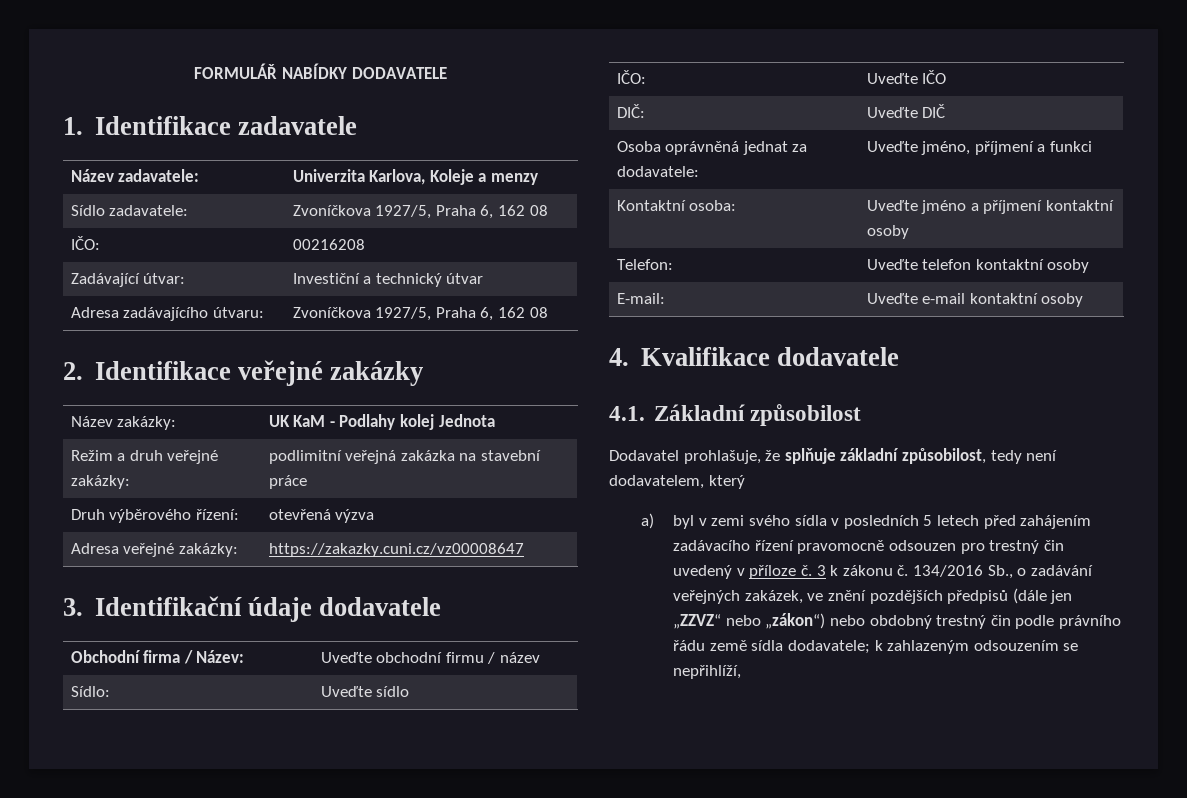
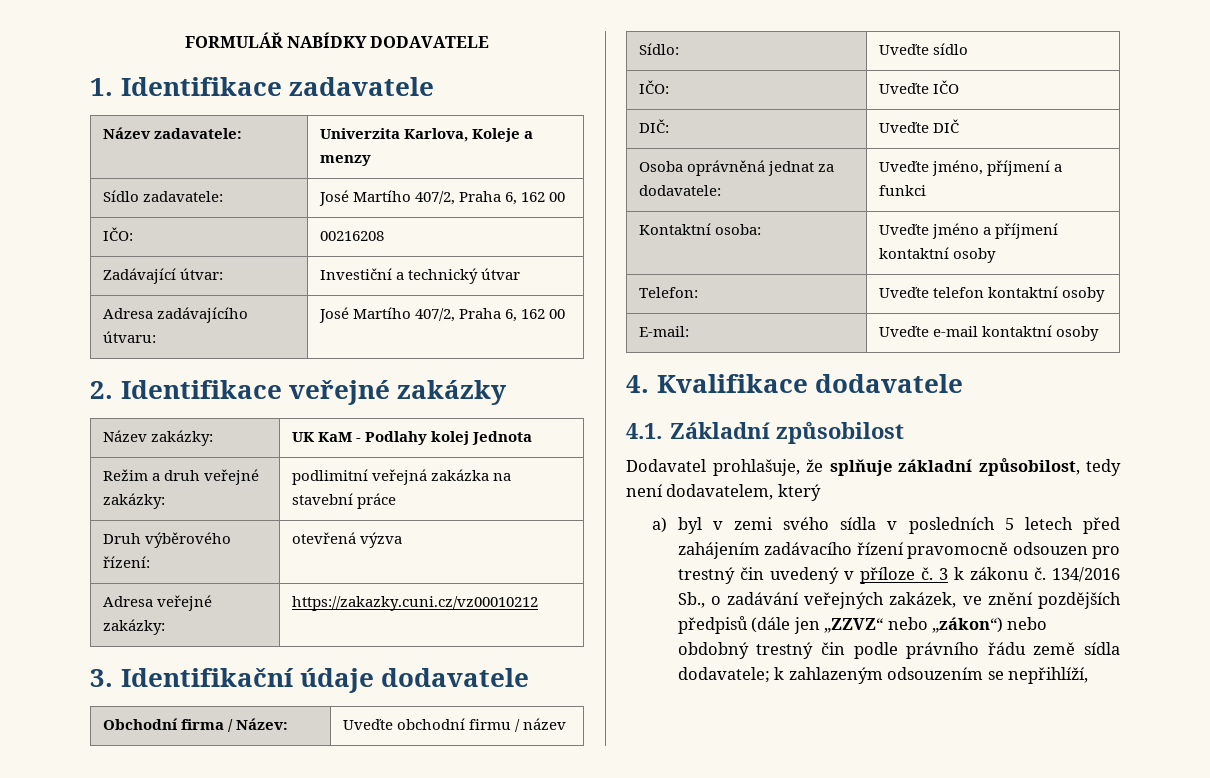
[292,205,548,219] Zvoníčkova 1927/5, Praha 6, 162 08 -> [318,190,566,206] José Martího 407/2, Praha 6, 162 00
[292,307,548,321] Zvoníčkova 1927/5, Praha 6, 162 08 -> [318,307,566,323] José Martího 407/2, Praha 6, 162 00
[268,543,524,557] https://zakazky.cuni.cz/vz00008647 -> [291,596,538,611] https://zakazky.cuni.cz/vz00010212

